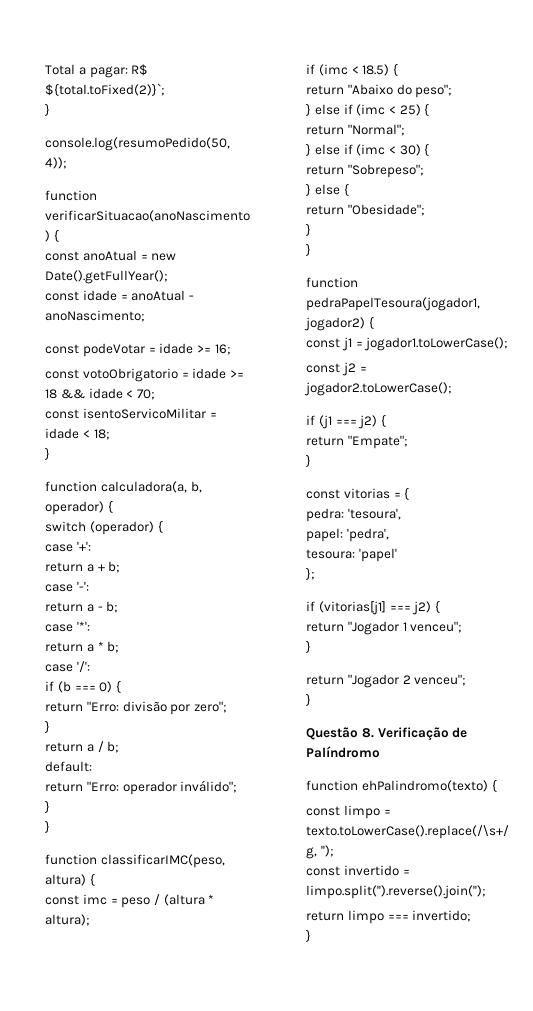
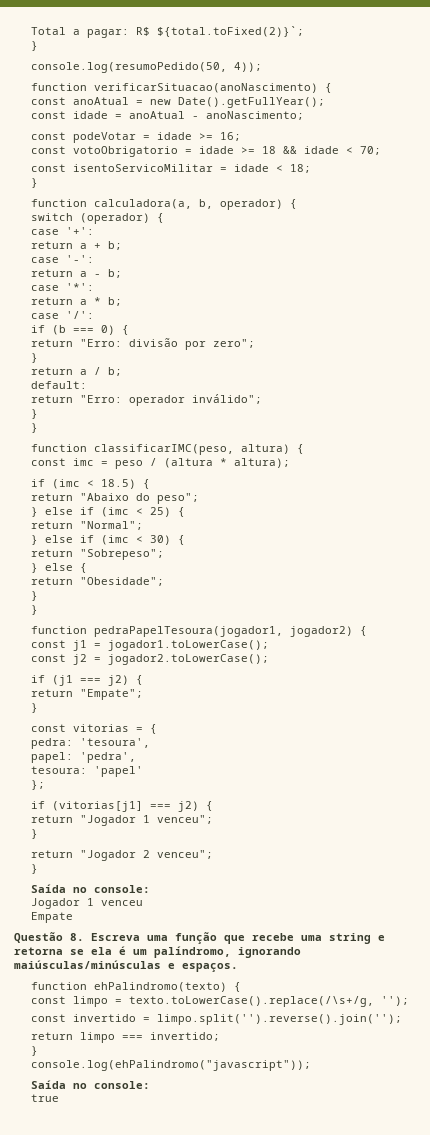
[306,727,468,741] [306,746,381,758] Questão 8. Verificação de Palíndromo -> [30,884,150,893] [30,898,143,909] [30,912,73,923] [14,932,385,944] [14,946,301,958] [14,960,238,972] Saída no console: // Jogador 1 venceu // Empate // Questão 8. Escreva uma função que recebe uma string e retorna se ela é um palíndromo, ignorando maiúsculas/minúsculas e espaços.
(312, 935) none -> [30,1060,311,1071] [30,1080,150,1089] [30,1094,59,1102] // console.log(ehPalindromo("javascript")); // Saída no console: // true

